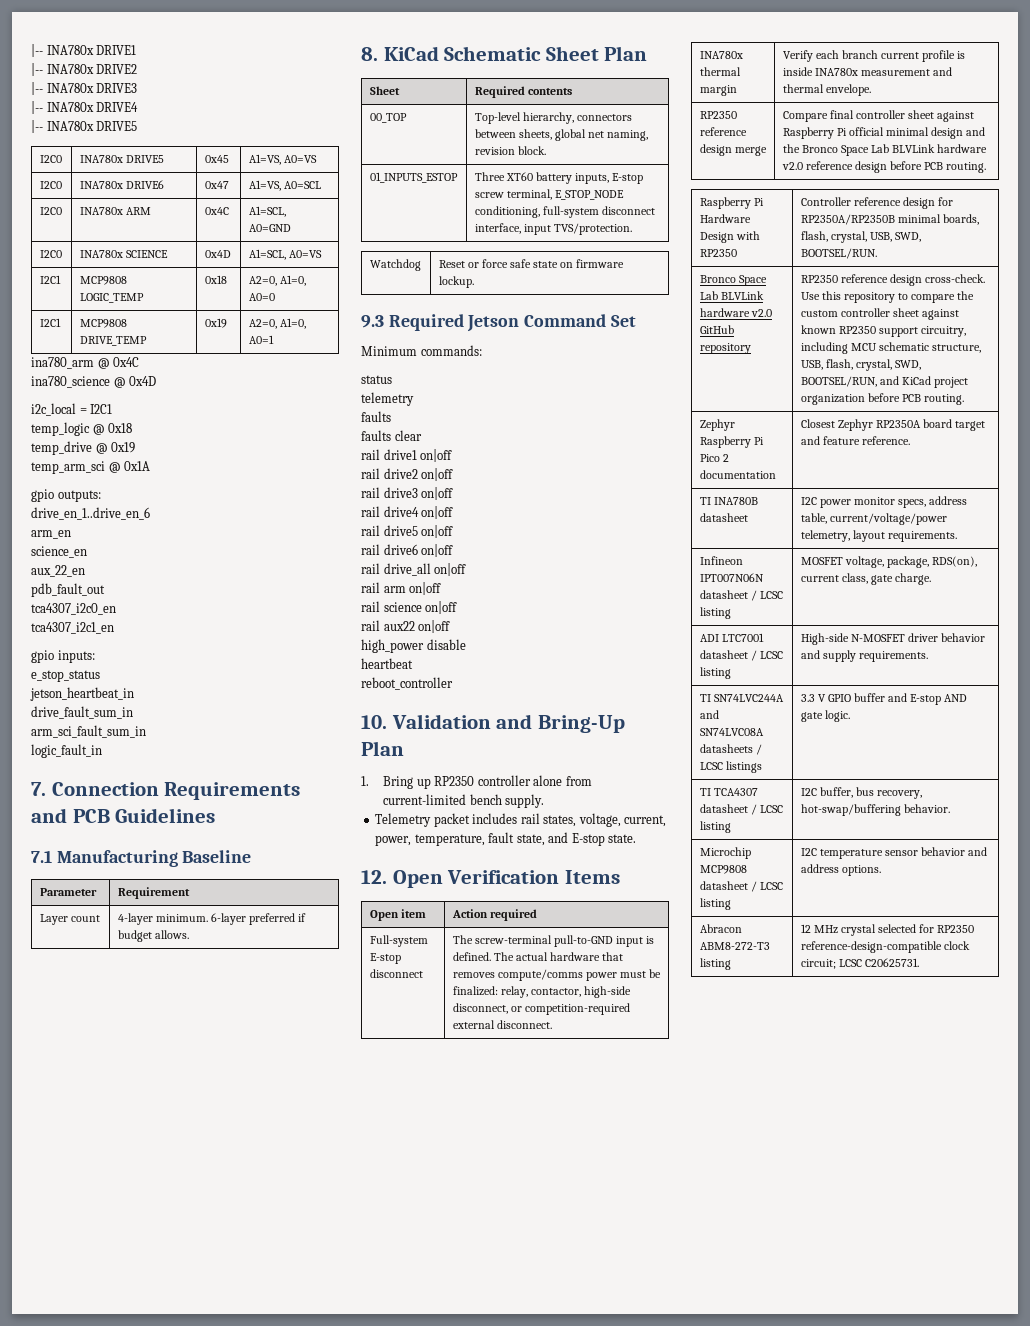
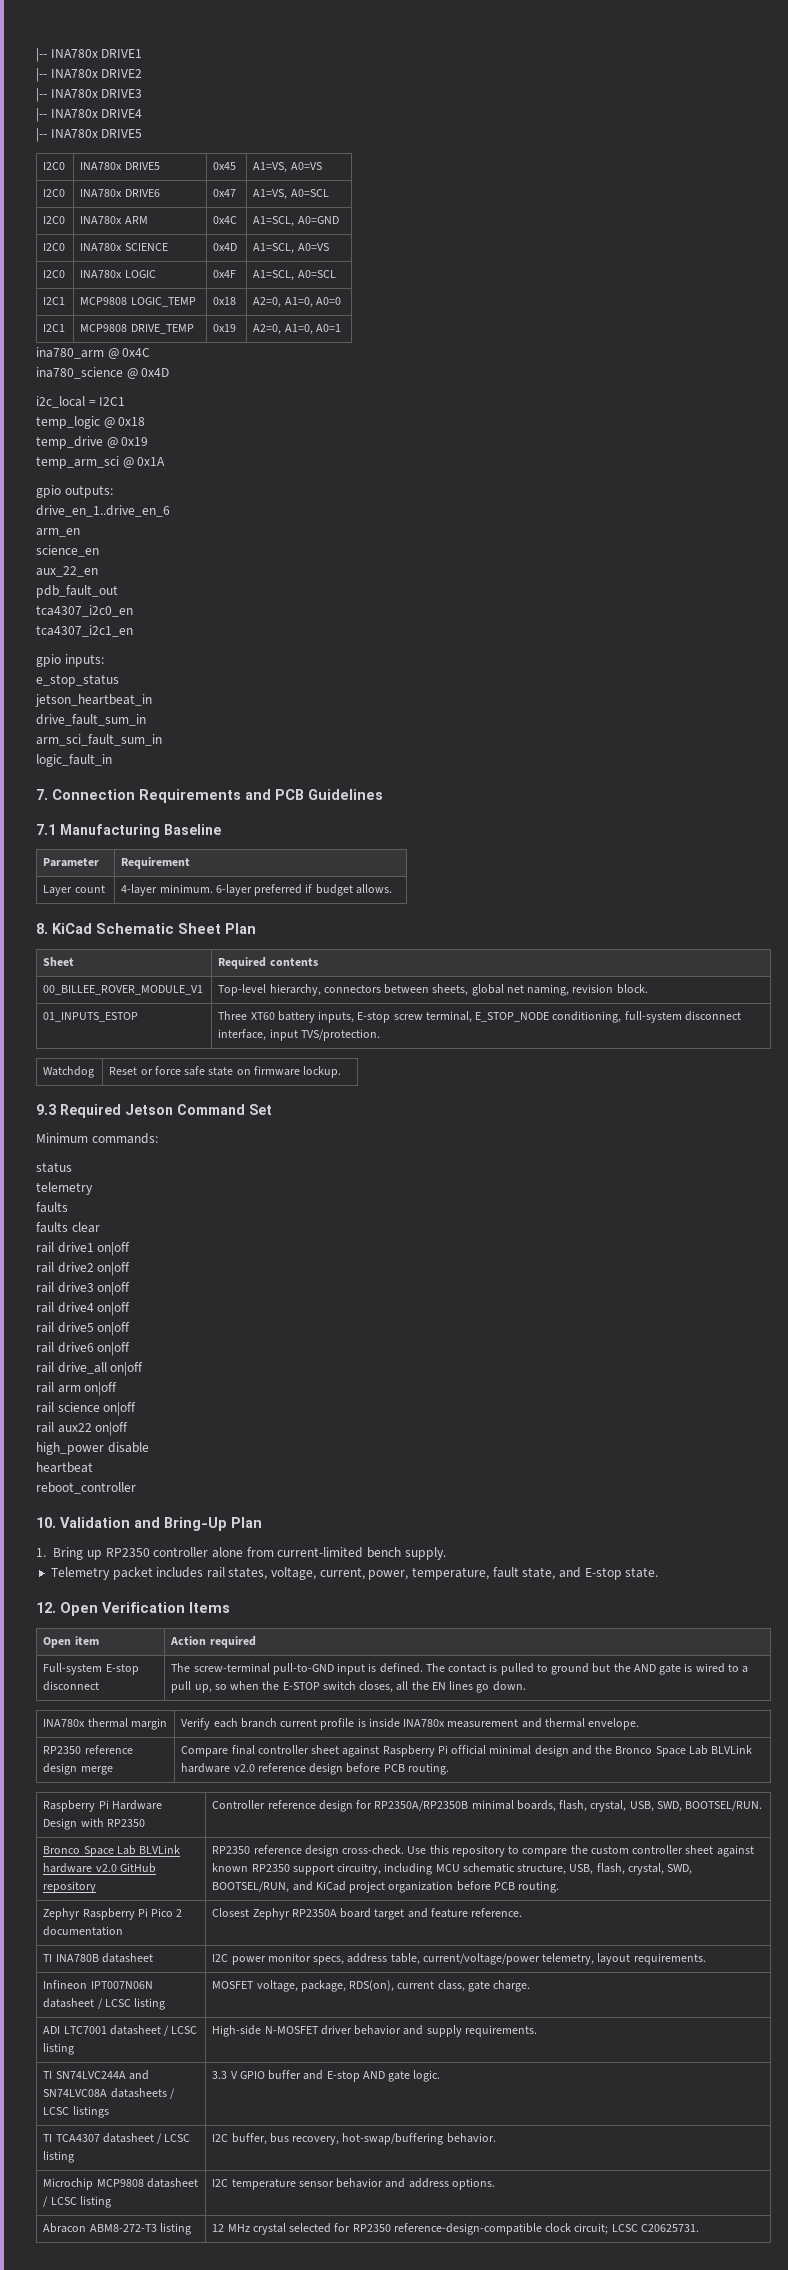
(322, 254) none -> [43,270,66,278] [80,270,156,278] [213,270,237,278] [253,270,336,281] // I2C0 | INA780x LOGIC | 0x4F | A1=SCL, A0=SCL
[369,113,407,123] 00_TOP -> [43,985,204,995] 00_BILLEE_ROVER_MODULE_V1
[515,952,624,961] [452,969,662,981] [452,986,632,998] [452,1003,630,1015] [452,1020,552,1029] actual hardware that removes compute/comms power must be finalized: relay, contactor, high-side disconnect, or competition-required external disconnect. -> [448,1663,749,1675] [171,1681,526,1693] contact is pulled to ground but the AND gate is wired to a pull up, so when the E-STOP switch closes, all the EN lines go down.

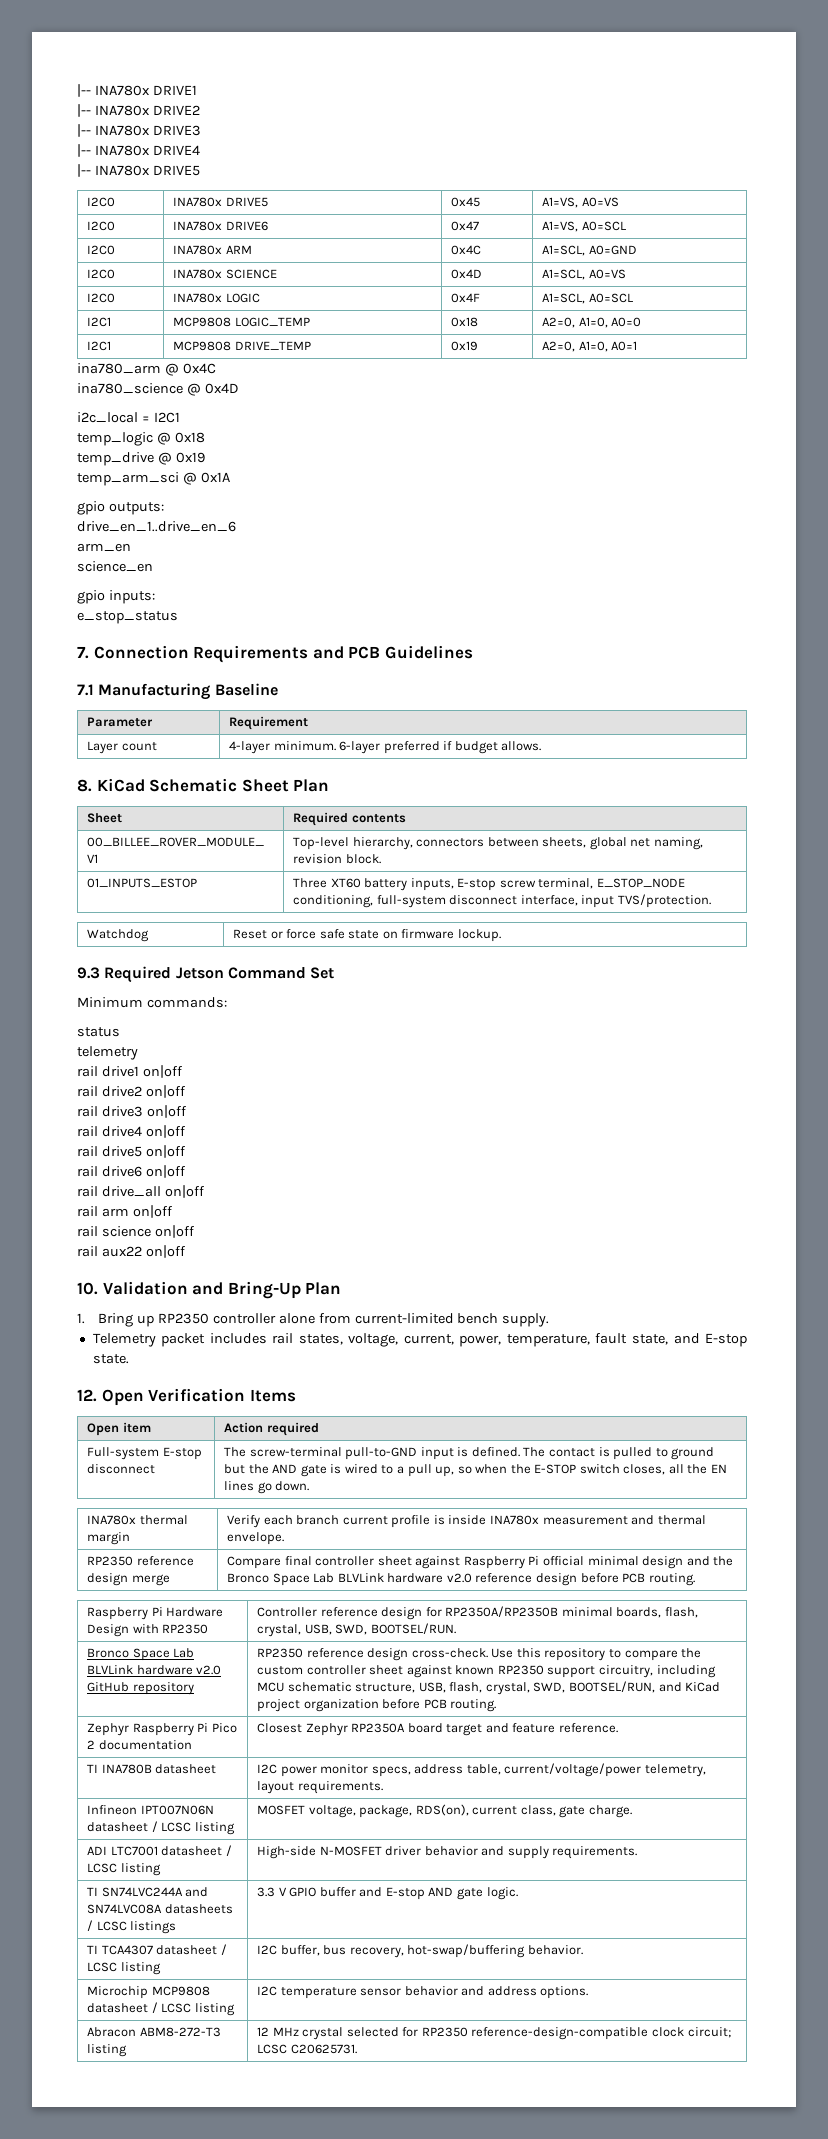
[36,566,98,577] [36,585,118,598] [36,605,133,617] [36,625,133,637] // aux_22_en // pdb_fault_out // tca4307_i2c0_en // tca4307_i2c1_en -> (153, 566) none
[35,694,152,707] [36,714,146,726] [36,734,162,746] [36,754,112,767] // jetson_heartbeat_in // drive_fault_sum_in // arm_sci_fault_sum_in // logic_fault_in -> (178, 617) none
[36,1202,68,1213] [36,1222,100,1233] // faults // faults clear -> (138, 1053) none
[36,1442,149,1455] [36,1462,93,1473] [36,1482,136,1494] // high_power disable // heartbeat // reboot_controller -> (186, 1251) none

